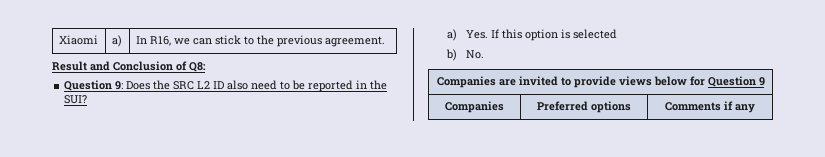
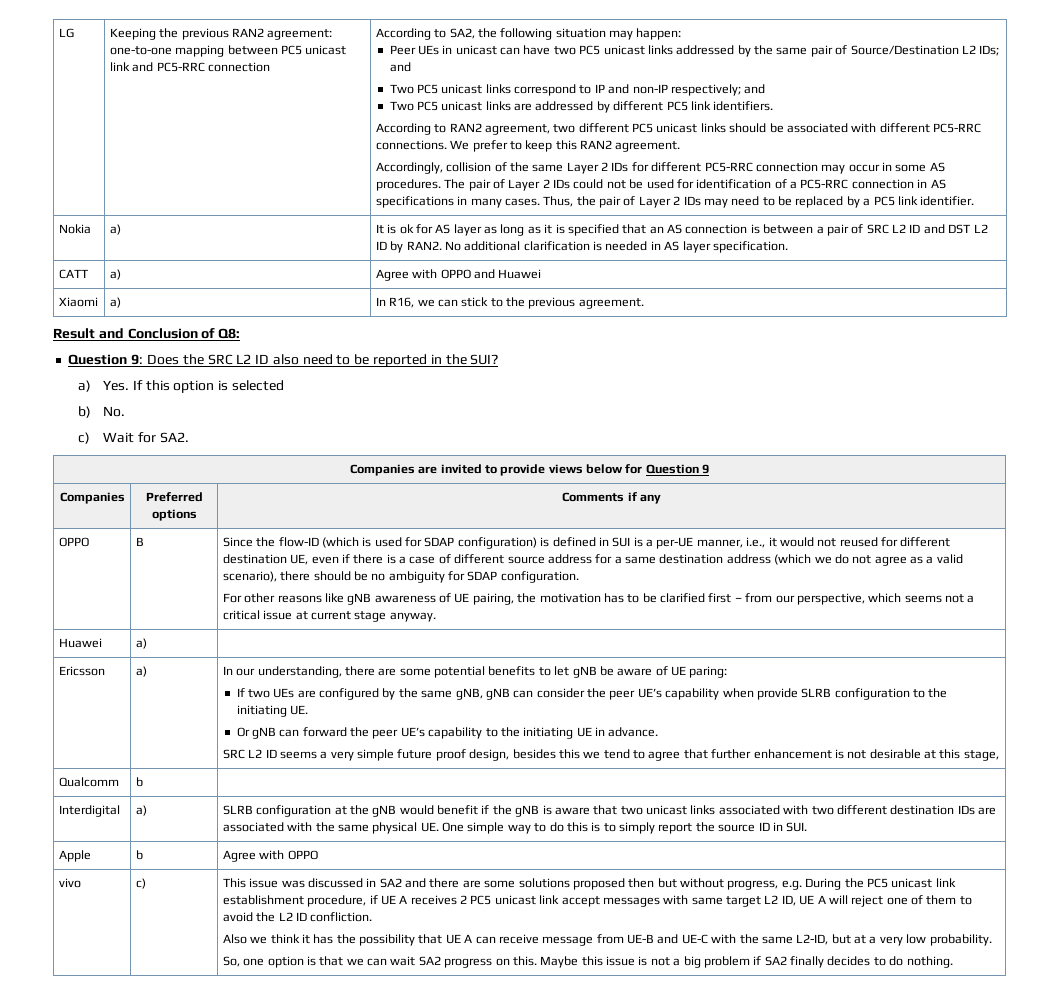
(58, 40) none -> [58,28,74,38] [109,28,333,40] [109,45,347,57] [109,62,270,72] [375,28,682,40] [389,45,1000,57] [389,62,411,72] [389,84,766,96] [389,101,774,113] [375,123,982,135] [375,140,681,152] [375,162,945,174] [375,179,946,191] [375,196,975,208] [58,224,91,234] [109,224,121,235] [375,224,988,236] [375,241,788,253] [58,269,88,279] [109,269,121,280] [375,269,542,281] LG | Keeping the previous RAN2 agreement: one-to-one mapping between PC5 unicast link and PC5-RRC connection | According to SA2, the following situation may happen: // Peer UEs in unicast can have two PC5 unicast links addressed by the same pair of Source/Destination L2 IDs; and // Two PC5 unicast links correspond to IP and non-IP respectively; and // Two PC5 unicast links are addressed by different PC5 link identifiers. // According to RAN2 agreement, two different PC5 unicast links should be associated with different PC5-RRC connections. We prefer to keep this RAN2 agreement. // Accordingly, collision of the same Layer 2 IDs for different PC5-RRC connection may occur in some AS procedures. The pair of Layer 2 IDs could not be used for identification of a PC5-RRC connection in AS specifications in many cases. Thus, the pair of Layer 2 IDs may need to be replaced by a PC5 link identifier. // Nokia | a) | It is ok for AS layer as long as it is specified that an AS connection is between a pair of SRC L2 ID and DST L2 ID by RAN2. No additional clarification is needed in AS layer specification. // CATT | a) | Agree with OPPO and Huawei //
(484, 54) none -> [77,432,189,444] // c) Wait for SA2.
(755, 108) none -> [58,537,89,547] [135,537,144,546] [222,537,951,549] [222,554,963,566] [222,571,579,583] [222,593,975,605] [222,610,436,622] [58,638,102,648] [135,638,147,649] [58,666,105,676] [135,666,147,677] [222,666,728,678] [236,688,948,700] [236,705,308,717] [236,727,659,739] [222,749,999,761] [58,777,119,787] [135,777,143,787] [58,805,120,817] [135,805,147,816] [222,805,997,817] [222,822,808,834] [58,850,91,862] [135,850,143,860] [222,850,318,862] [58,878,81,888] [135,878,146,889] [222,878,956,890] [222,895,972,907] [222,912,373,922] [222,934,992,946] [222,956,953,968] // OPPO | B | Since the flow-ID (which is used for SDAP configuration) is defined in SUI is a per-UE manner, i.e., it would not reused for different destination UE, even if there is a case of different source address for a same destination address (which we do not agree as a valid scenario), there should be no ambiguity for SDAP configuration. // For other reasons like gNB awareness of UE pairing, the motivation has to be clarified first – from our perspective, which seems not a critical issue at current stage anyway. // Huawei | a) | // Ericsson | a) | In our understanding, there are some potential benefits to let gNB be aware of UE paring: // If two UEs are configured by the same gNB, gNB can consider the peer UE’s capability when provide SLRB configuration to the initiating UE. // Or gNB can forward the peer UE’s capability to the initiating UE in advance. // SRC L2 ID seems a very simple future proof design, besides this we tend to agree that further enhancement is not desirable at this stage, // Qualcomm | b | // Interdigital | a) | SLRB configuration at the gNB would benefit if the gNB is aware that two unicast links associated with two different destination IDs are associated with the same physical UE. One simple way to do this is to simply report the source ID in SUI. // Apple | b | Agree with OPPO // vivo | c) | This issue was discussed in SA2 and there are some solutions proposed then but without progress, e.g. During the PC5 unicast link establishment procedure, if UE A receives 2 PC5 unicast link accept messages with same target L2 ID, UE A will reject one of them to avoid the L2 ID confliction. // Also we think it has the possibility that UE A can receive message from UE-B and UE-C with the same L2-ID, but at a very low probability. // So, one option is that we can wait SA2 progress on this. Maybe this issue is not a big problem if SA2 finally decides to do nothing.

